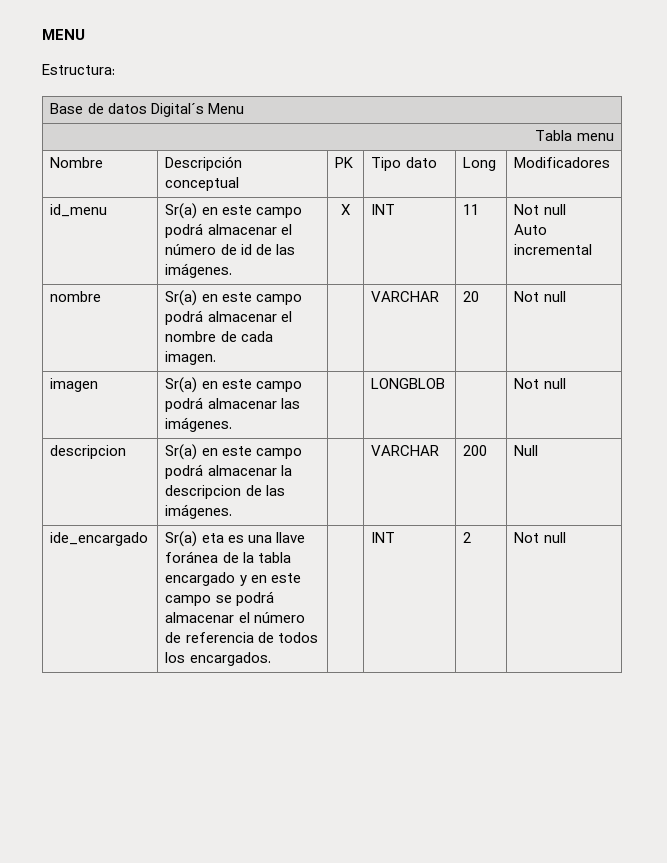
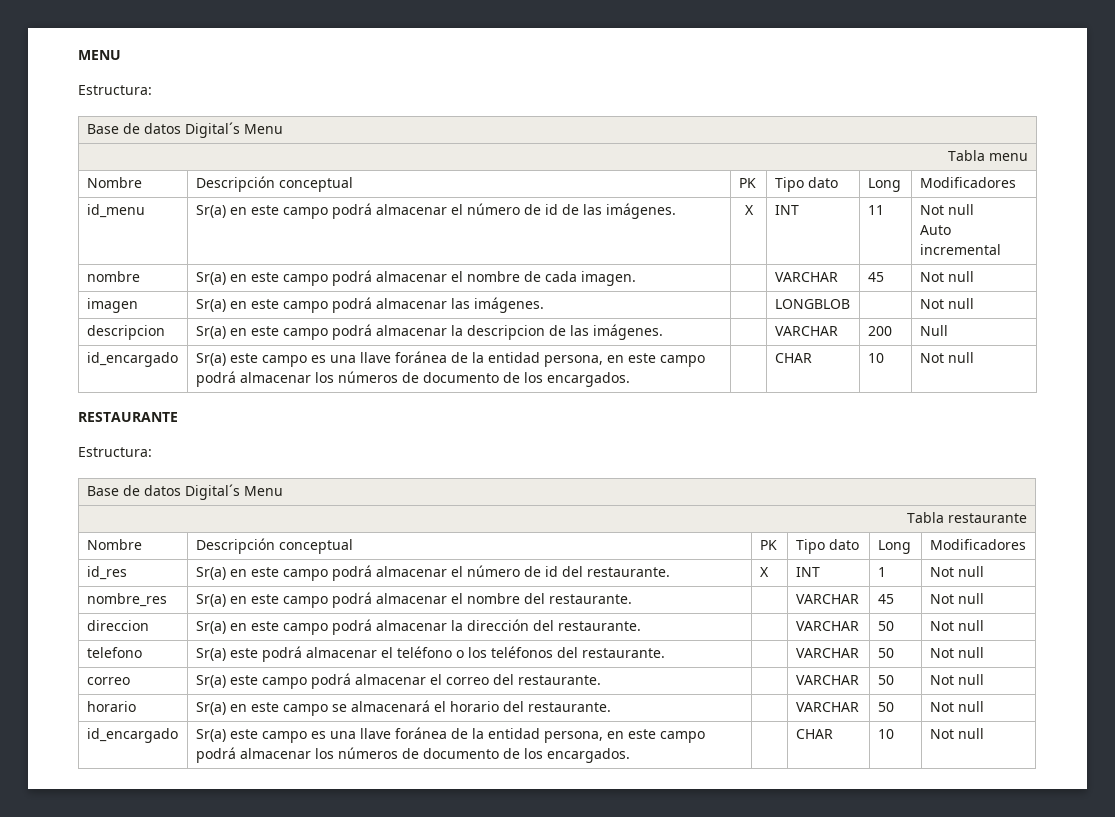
[463,291,480,302] 20 -> [867,272,884,282] 45
[50,532,149,546] [165,531,305,547] [165,551,291,563] [165,572,301,586] [165,591,274,606] [165,612,305,623] [165,632,318,643] [165,652,271,666] [371,532,396,543] [463,532,472,543] ide_encargado | Sr(a) eta es una llave foránea de la tabla encargado y en este campo se podrá almacenar el número de referencia de todos los encargados. | | INT | 2 -> [86,352,178,367] [195,351,705,367] [195,371,630,387] [774,353,812,363] [867,353,884,363] [919,352,974,363] [78,412,178,422] [78,447,152,457] [86,484,283,500] [907,512,1028,523] [86,539,142,550] [195,538,353,554] [759,540,777,550] [795,539,859,554] [877,540,911,554] [929,539,1026,550] [86,566,127,580] [195,565,670,581] [759,567,769,577] [795,567,820,577] [877,567,886,577] [929,566,984,577] [86,593,167,607] [195,592,632,608] [795,594,859,604] [877,594,894,604] [929,593,984,604] [86,620,149,631] [195,619,641,635] [795,621,859,631] [877,621,894,631] [929,620,984,631] [86,647,142,658] [195,646,665,662] [795,648,859,658] [877,648,894,658] [929,647,984,658] [86,677,130,685] [195,673,601,689] [795,675,859,685] [877,675,894,685] [929,674,984,685] [86,701,136,712] [195,700,611,716] [795,702,859,712] [877,702,894,712] [929,701,984,712] [86,728,178,743] [195,727,705,743] [195,747,630,763] [795,729,833,739] [877,729,894,739] id_encargado | Sr(a) este campo es una llave foránea de la entidad persona, en este campo podrá almacenar los números de documento de los encargados. | | CHAR | 10 | Not null // RESTAURANTE // Estructura: // Base de datos Digital´s Menu // Tabla restaurante // Nombre | Descripción conceptual | PK | Tipo dato | Long | Modificadores // id_res | Sr(a) en este campo podrá almacenar el número de id del restaurante. | X | INT | 1 | Not null // nombre_res | Sr(a) en este campo podrá almacenar el nombre del restaurante. | | VARCHAR | 45 | Not null // direccion | Sr(a) en este campo podrá almacenar la dirección del restaurante. | | VARCHAR | 50 | Not null // telefono | Sr(a) este podrá almacenar el teléfono o los teléfonos del restaurante. | | VARCHAR | 50 | Not null // correo | Sr(a) este campo podrá almacenar el correo del restaurante. | | VARCHAR | 50 | Not null // horario | Sr(a) en este campo se almacenará el horario del restaurante. | | VARCHAR | 50 | Not null // id_encargado | Sr(a) este campo es una llave foránea de la entidad persona, en este campo podrá almacenar los números de documento de los encargados. | | CHAR | 10

